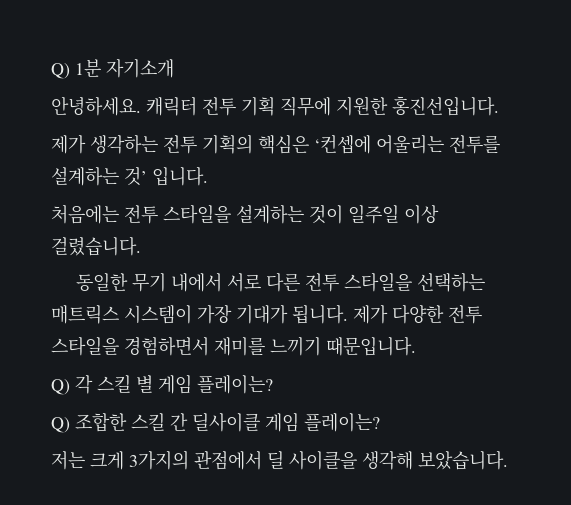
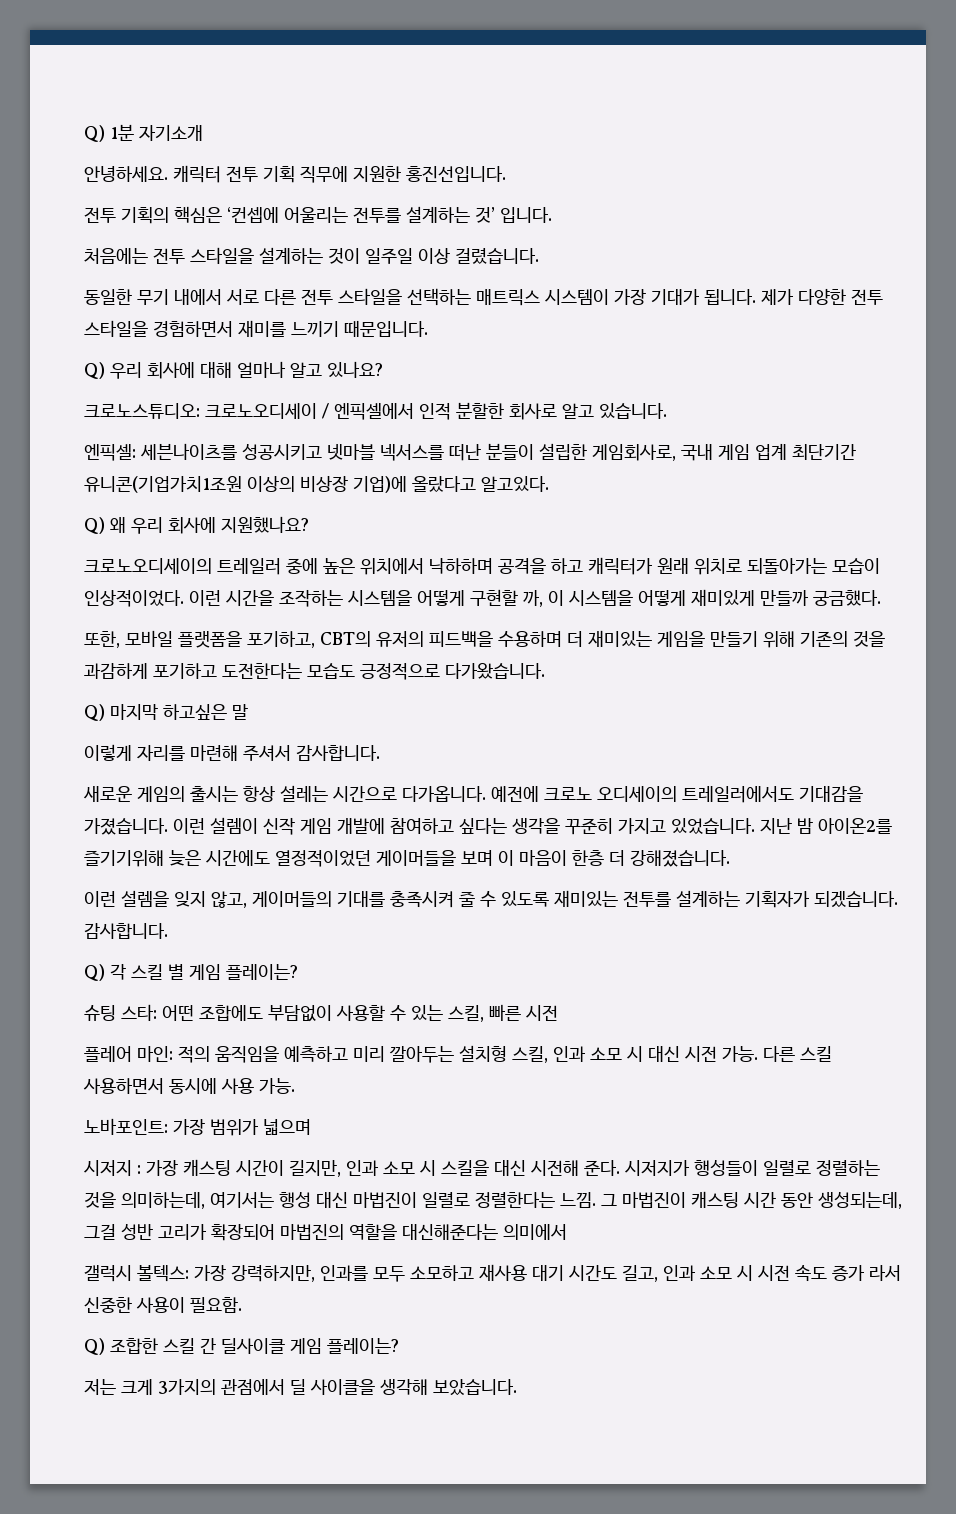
[51,135,158,154] 제가 생각하는 -> (506, 174) none
(416, 346) none -> [84,361,383,379] [84,402,667,420] [84,443,856,461] [84,476,549,493] [84,516,309,534] [84,557,880,575] [84,589,881,607] [84,630,885,648] [84,663,545,680] [84,704,248,721] [84,744,380,761] [83,785,863,803] [84,817,892,835] [84,850,730,867] [84,890,898,908] [84,923,168,939] // Q) 우리 회사에 대해 얼마나 알고 있나요? // 크로노스튜디오: 크로노오디세이 / 엔픽셀에서 인적 분할한 회사로 알고 있습니다. // 엔픽셀: 세븐나이츠를 성공시키고 넷마블 넥서스를 떠난 분들이 설립한 게임회사로, 국내 게임 업계 최단기간 유니콘(기업가치1조원 이상의 비상장 기업)에 올랐다고 알고있다. // Q) 왜 우리 회사에 지원했나요? // 크로노오디세이의 트레일러 중에 높은 위치에서 낙하하며 공격을 하고 캐릭터가 원래 위치로 되돌아가는 모습이 인상적이었다. 이런 시간을 조작하는 시스템을 어떻게 구현할 까, 이 시스템을 어떻게 재미있게 만들까 궁금했다. // 또한, 모바일 플랫폼을 포기하고, CBT의 유저의 피드백을 수용하며 더 재미있는 게임을 만들기 위해 기존의 것을 과감하게 포기하고 도전한다는 모습도 긍정적으로 다가왔습니다. // Q) 마지막 하고싶은 말 // 이렇게 자리를 마련해 주셔서 감사합니다. // 새로운 게임의 출시는 항상 설레는 시간으로 다가옵니다. 예전에 크로노 오디세이의 트레일러에서도 기대감을 가졌습니다. 이런 설렘이 신작 게임 개발에 참여하고 싶다는 생각을 꾸준히 가지고 있었습니다. 지난 밤 아이온2를 즐기기위해 늦은 시간에도 열정적이었던 게이머들을 보며 이 마음이 한층 더 강해졌습니다. // 이런 설렘을 잊지 않고, 게이머들의 기대를 충족시켜 줄 수 있도록 재미있는 전투를 설계하는 기획자가 되겠습니다. 감사합니다.
(273, 384) none -> [84,1004,558,1022] [84,1045,832,1063] [83,1078,295,1094] [84,1118,311,1136] [84,1159,880,1177] [84,1191,902,1209] [84,1224,567,1241] [84,1264,901,1282] [84,1297,242,1313] // 슈팅 스타: 어떤 조합에도 부담없이 사용할 수 있는 스킬, 빠른 시전 // 플레어 마인: 적의 움직임을 예측하고 미리 깔아두는 설치형 스킬, 인과 소모 시 대신 시전 가능. 다른 스킬 사용하면서 동시에 사용 가능. // 노바포인트: 가장 범위가 넓으며 // 시저지 : 가장 캐스팅 시간이 길지만, 인과 소모 시 스킬을 대신 시전해 준다. 시저지가 행성들이 일렬로 정렬하는 것을 의미하는데, 여기서는 행성 대신 마법진이 일렬로 정렬한다는 느낌. 그 마법진이 캐스팅 시간 동안 생성되는데, 그걸 성반 고리가 확장되어 마법진의 역할을 대신해준다는 의미에서 // 갤럭시 볼텍스: 가장 강력하지만, 인과를 모두 소모하고 재사용 대기 시간도 길고, 인과 소모 시 시전 속도 증가 라서 신중한 사용이 필요함.

